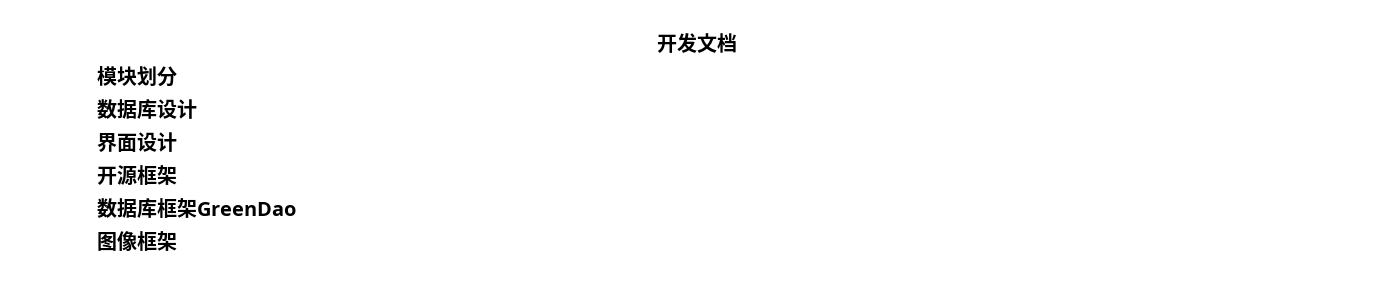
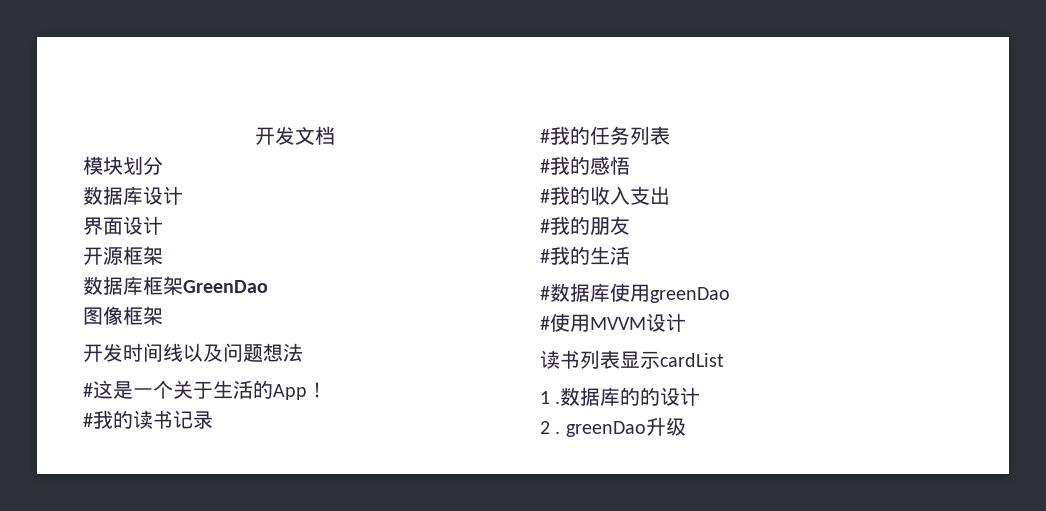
(177, 241) none -> [83,343,303,362] [83,380,327,400] [83,410,213,429] [540,126,670,145] [540,156,630,175] [540,186,670,205] [540,216,630,235] [540,246,630,265] [540,283,730,303] [540,313,686,332] [540,350,724,369] [540,387,701,406] [540,417,686,437] // 开发时间线以及问题想法 // #这是一个关于生活的App！ // #我的读书记录 // #我的任务列表 // #我的感悟 // #我的收入支出 // #我的朋友 // #我的生活 // #数据库使用greenDao // #使用MVVM设计 // 读书列表显示cardList // 1 .数据库的的设计 // 2 . greenDao升级

